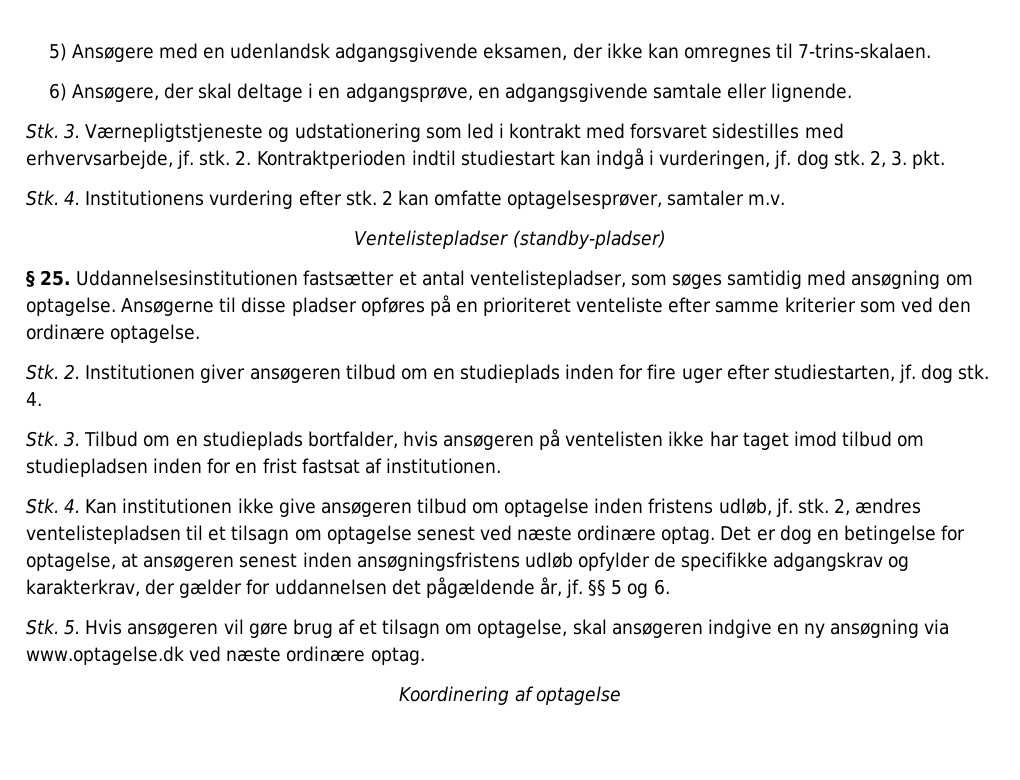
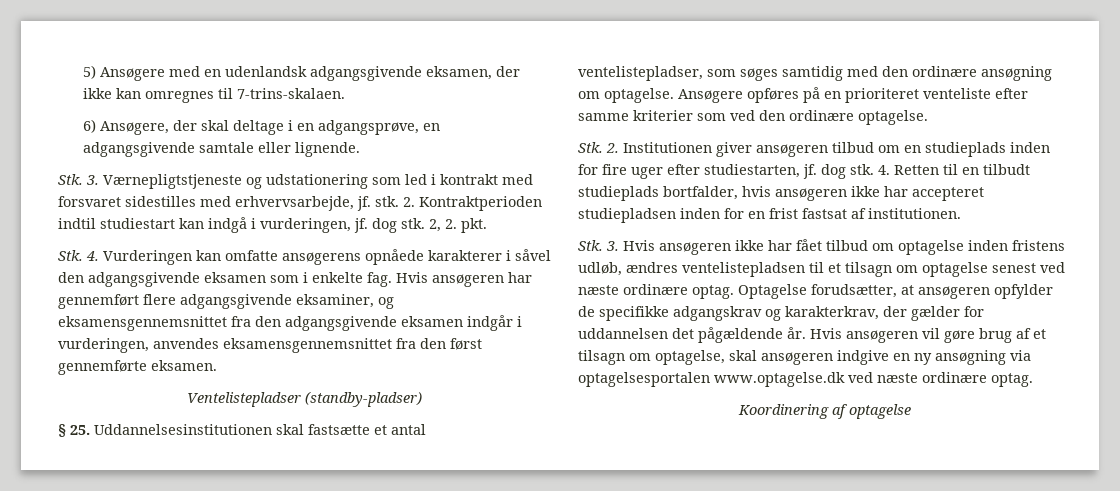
[890,150,907,166] 3. -> [445,219,457,229] 2.
[85,190,786,209] Institutionens vurdering efter stk. 2 kan omfatte optagelsesprøver, samtaler m.v. -> [103,249,551,265] [58,272,532,287] [58,294,394,309] [58,315,522,331] [58,338,482,353] [58,360,217,375] Vurderingen kan omfatte ansøgerens opnåede karakterer i såvel den adgangsgivende eksamen som i enkelte fag. Hvis ansøgeren har gennemført flere adgangsgivende eksaminer, og eksamensgennemsnittet fra den adgangsgivende eksamen indgår i vurderingen, anvendes eksamensgennemsnittet fra den først gennemførte eksamen.
[303,270,395,286] fastsætter -> [276,424,370,435] skal fastsætte
(847, 278) none -> [882,66,977,77] den ordinære
[121,297,357,316] Ansøgerne til disse pladser -> [678,89,743,103] Ansøgere
[26,429,925,450] // Stk. 3. Tilbud om en studieplads bortfalder, hvis ansøgeren på ventelisten ikke har taget imod tilbud om -> [894,164,1030,175] [578,186,984,201] Retten til en tilbudt studieplads bortfalder, hvis ansøgeren ikke har accepteret
[64,498,412,517] 4. Kan institutionen ikke give ansøgeren -> [606,239,822,255] 3. Hvis ansøgeren ikke har fået
[775,498,850,517] jf. stk. 2, -> (622, 269) none
[720,525,966,544] [26,552,573,571] Det er dog en betingelse for optagelse, at ansøgeren senest inden ansøgningsfristens udløb -> [738,284,990,299] Optagelse forudsætter, at ansøgeren
[539,577,670,598] [26,619,81,635] år, jf. §§ 5 og 6. // Stk. 5. -> [787,327,806,339] år.
(950, 627) none -> [578,372,710,387] optagelsesportalen

